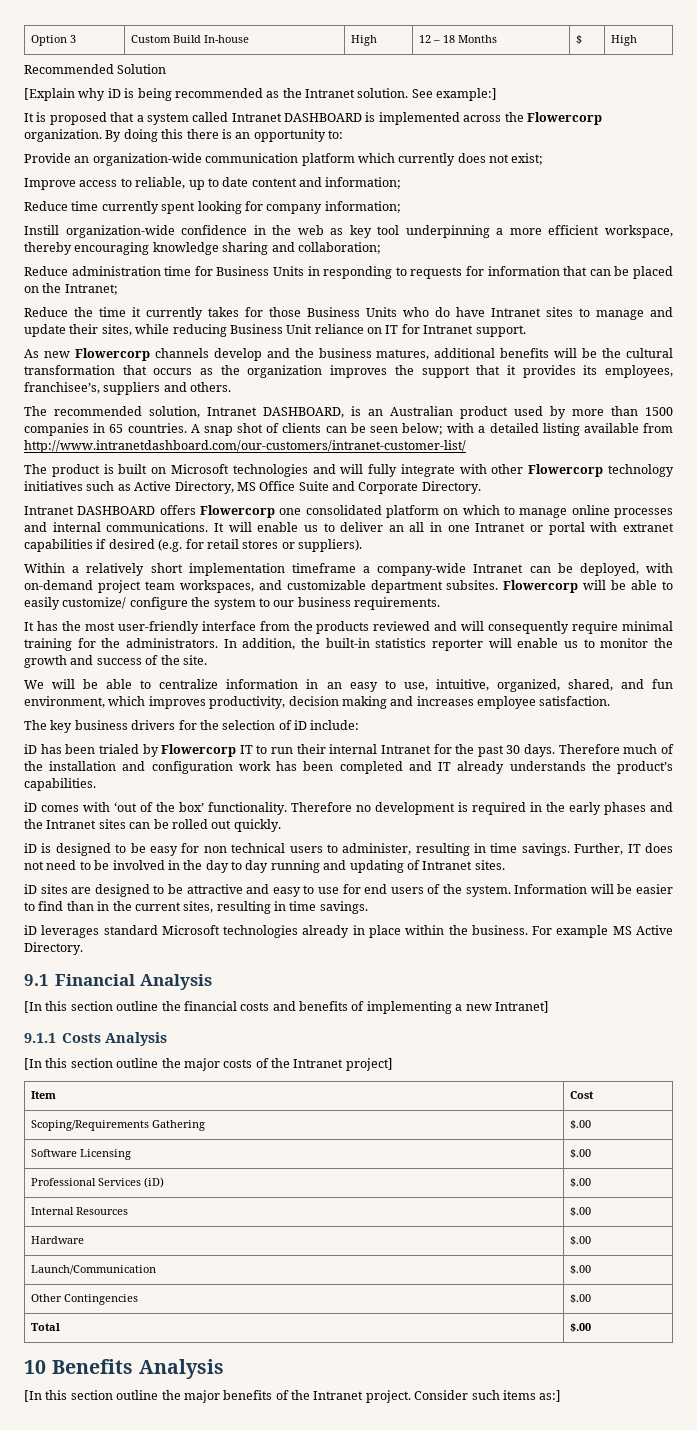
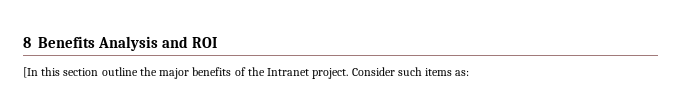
[31,35,77,46] [131,35,250,43] [351,35,378,46] [419,35,498,43] [576,35,583,44] [611,35,638,46] [24,64,167,74] [24,88,498,101] [24,112,602,125] [24,129,343,142] [24,153,544,166] [24,177,402,190] [24,201,401,214] [24,225,674,238] [24,242,381,255] [24,266,674,279] [24,283,118,295] [24,307,673,320] [24,324,526,337] [24,348,674,361] [24,365,673,378] [24,382,232,395] [24,406,673,419] [24,423,673,436] [24,440,466,453] [24,464,674,477] [24,481,481,494] [24,505,673,518] [24,522,674,535] [24,539,362,552] [24,563,673,576] [24,580,673,593] [24,597,440,610] [24,621,674,634] [24,638,673,651] [24,655,207,668] [24,679,673,692] [24,696,611,709] [24,720,360,733] [24,744,675,757] [24,761,673,774] [24,778,96,791] [24,802,673,815] [24,819,281,832] [24,843,674,856] [24,860,505,873] [24,884,674,897] [24,901,368,914] [24,925,674,938] [24,942,83,955] [24,974,212,990] [24,1001,549,1014] [24,1032,168,1046] [24,1058,393,1071] [31,1091,57,1099] [570,1091,595,1099] [31,1120,206,1131] [570,1120,592,1129] [31,1149,132,1160] [570,1149,592,1158] [31,1177,165,1188] [570,1178,592,1187] [31,1207,129,1215] [570,1207,592,1216] [31,1236,85,1244] [570,1236,592,1245] [31,1265,157,1275] [570,1265,592,1274] [31,1294,139,1305] [570,1294,592,1303] [31,1323,61,1331] [570,1323,592,1332] [24,1360,46,1374] Option 3 | Custom Build In-house | High | 12 – 18 Months | $ | High // Recommended Solution // [Explain why iD is being recommended as the Intranet solution. See example:] // It is proposed that a system called Intranet DASHBOARD is implemented across the Flowercorp organization. By doing this there is an opportunity to: // Provide an organization-wide communication platform which currently does not exist; // Improve access to reliable, up to date content and information; // Reduce time currently spent looking for company information; // Instill organization-wide confidence in the web as key tool underpinning a more efficient workspace, thereby encouraging knowledge sharing and collaboration; // Reduce administration time for Business Units in responding to requests for information that can be placed on the Intranet; // Reduce the time it currently takes for those Business Units who do have Intranet sites to manage and update their sites, while reducing Business Unit reliance on IT for Intranet support. // As new Flowercorp channels develop and the business matures, additional benefits will be the cultural transformation that occurs as the organization improves the support that it provides its employees, franchisee’s, suppliers and others. // The recommended solution, Intranet DASHBOARD, is an Australian product used by more than 1500 companies in 65 countries. A snap shot of clients can be seen below; with a detailed listing available from http://www.intranetdashboard.com/our-customers/intranet-customer-list/ // The product is built on Microsoft technologies and will fully integrate with other Flowercorp technology initiatives such as Active Directory, MS Office Suite and Corporate Directory. // Intranet DASHBOARD offers Flowercorp one consolidated platform on which to manage online processes and internal communications. It will enable us to deliver an all in one Intranet or portal with extranet capabilities if desired (e.g. for retail stores or suppliers). // Within a relatively short implementation timeframe a company-wide Intranet can be deployed, with on-demand project team workspaces, and customizable department subsites. Flowercorp will be able to easily customize/ configure the system to our business requirements. // It has the most user-friendly interface from the products reviewed and will consequently require minimal training for the administrators. In addition, the built-in statistics reporter will enable us to monitor the growth and success of the site. // We will be able to centralize information in an easy to use, intuitive, organized, shared, and fun environment, which improves productivity, decision making and increases employee satisfaction. // The key business drivers for the selection of iD include: // iD has been trialed by Flowercorp IT to run their internal Intranet for the past 30 days. Therefore much of the installation and configuration work has been completed and IT already understands the product’s capabilities. // iD comes with ‘out of the box’ functionality. Therefore no development is required in the early phases and the Intranet sites can be rolled out quickly. // iD is designed to be easy for non technical users to administer, resulting in time savings. Further, IT does not need to be involved in the day to day running and updating of Intranet sites. // iD sites are designed to be attractive and easy to use for end users of the system. Information will be easier to find than in the current sites, resulting in time savings. // iD leverages standard Microsoft technologies already in place within the business. For example MS Active Directory. // 9.1 Financial Analysis // [In this section outline the financial costs and benefits of implementing a new Intranet] // 9.1.1 Costs Analysis // [In this section outline the major costs of the Intranet project] // Item | Cost // Scoping/Requirements Gathering | $.00 // Software Licensing | $.00 // Professional Services (iD) | $.00 // Internal Resources | $.00 // Hardware | $.00 // Launch/Communication | $.00 // Other Contingencies | $.00 // Total | $.00 // 10 -> [23,37,31,48] 8
(224, 1369) none -> [161,36,217,48] and ROI
[539,1390,562,1402] as:] -> [455,70,470,76] as:

